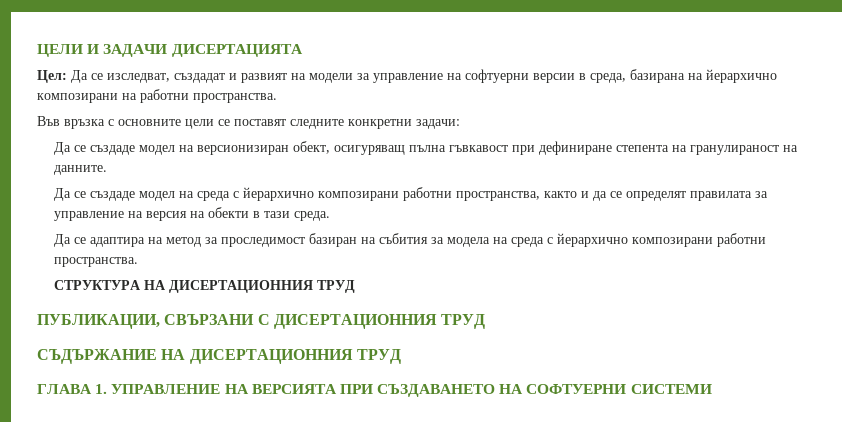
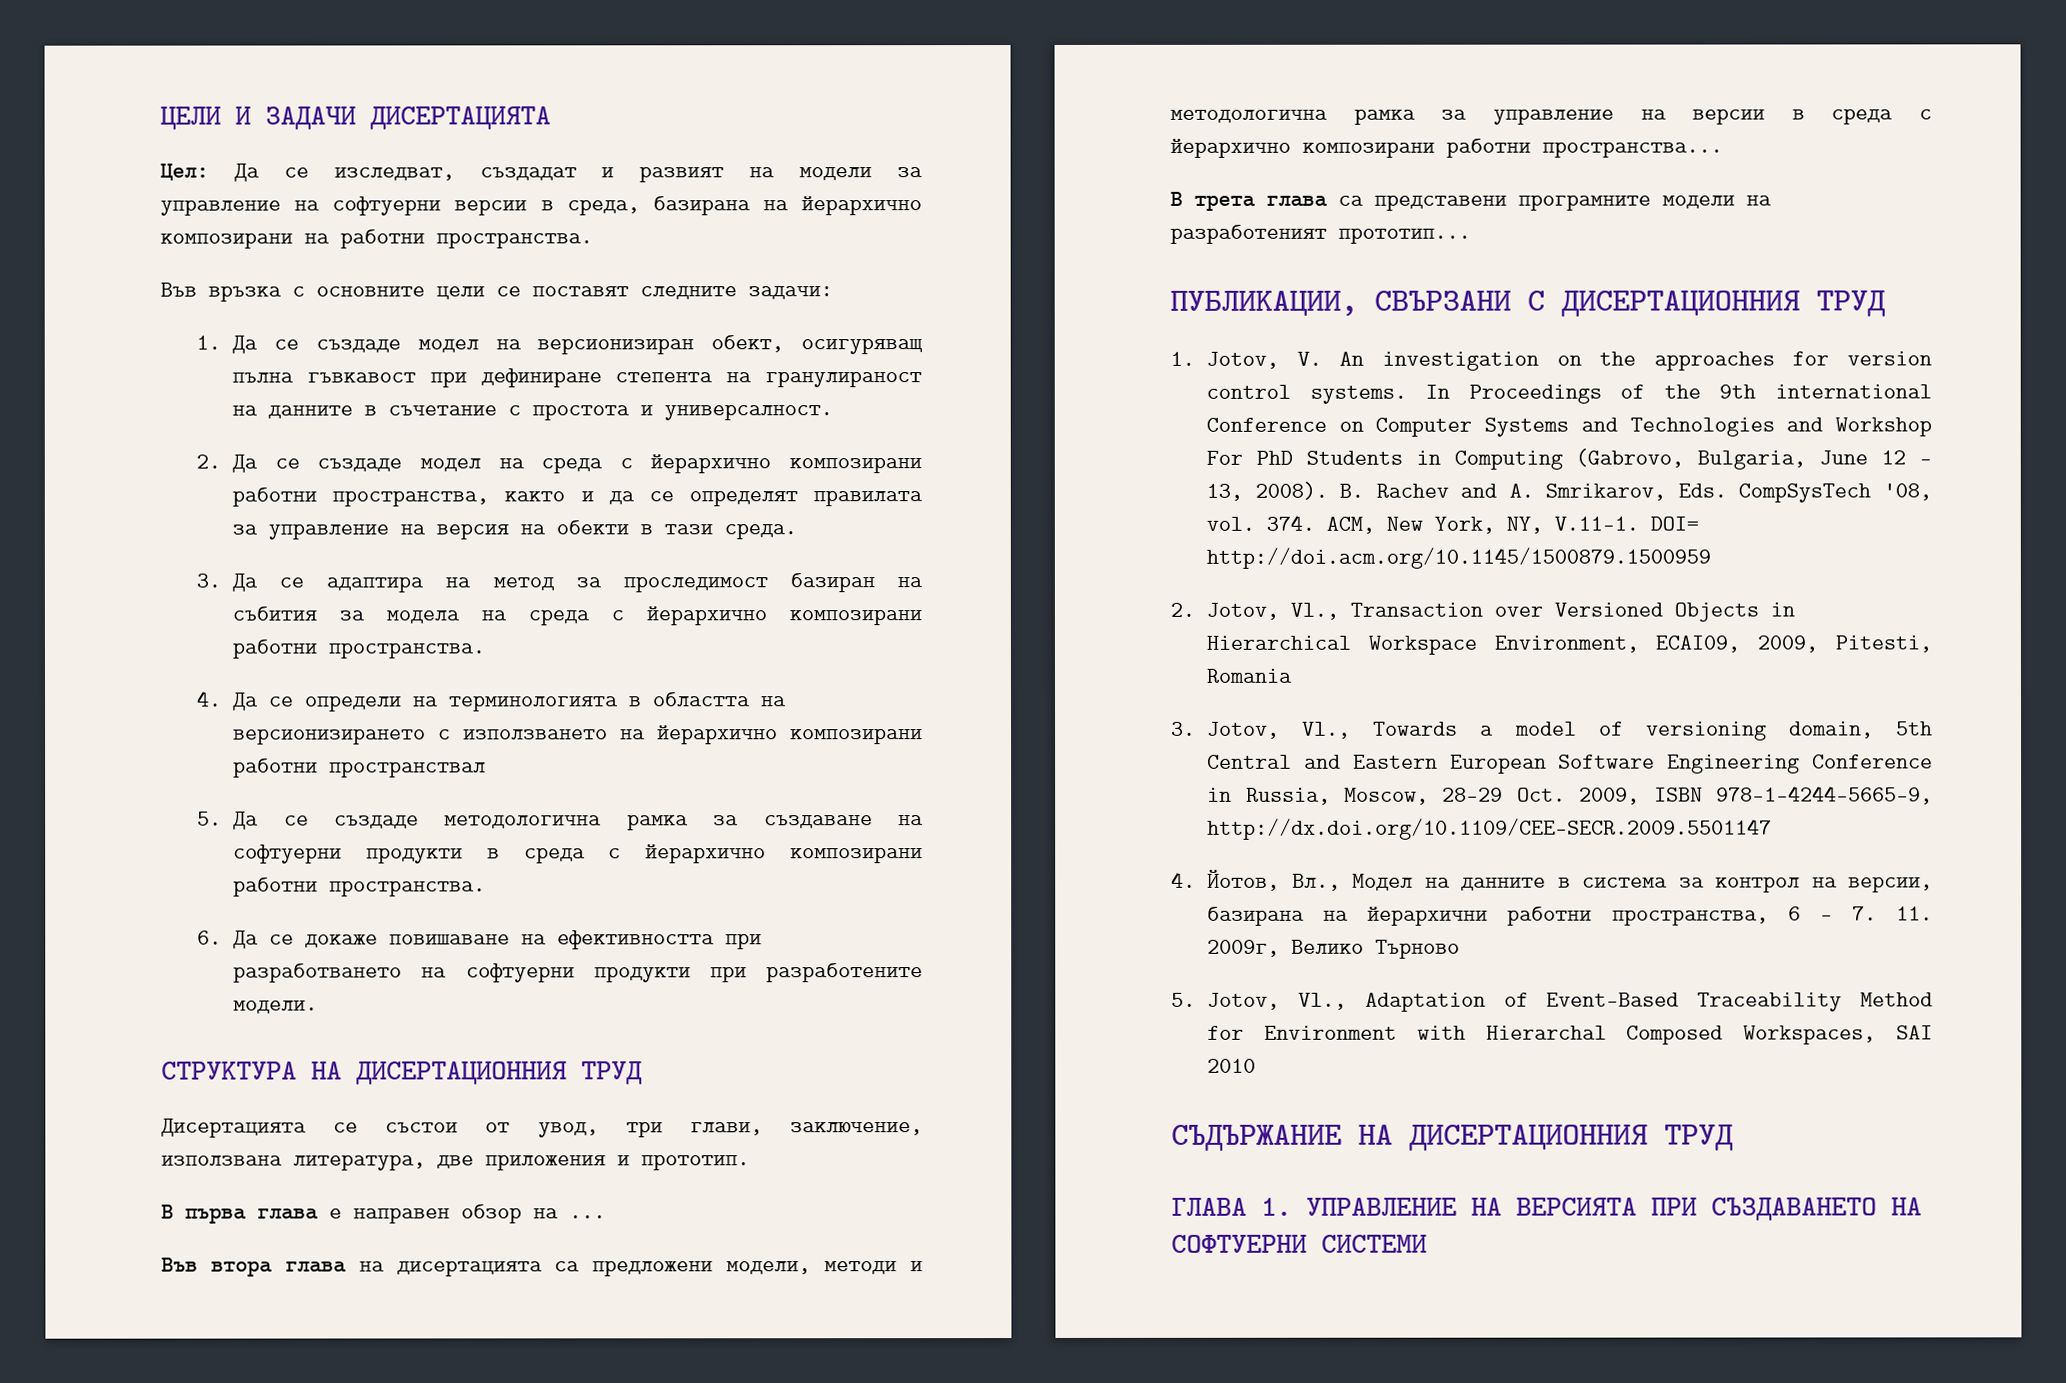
[348,119,412,129] конкретни -> (737, 293) none
(460, 124) none -> [196,335,222,350] 1.
[53,165,107,175] данните. // -> [268,404,834,421] [196,454,222,469] данните в съчетание с простота и универсалност. // 2.
(330, 216) none -> [196,573,222,588] 3.
[53,280,355,293] СТРУКТУРА НА ДИСЕРТАЦИОННИЯ ТРУД -> [196,690,788,712] [233,725,923,745] [233,758,487,778] [197,811,924,831] [233,844,923,864] [233,877,487,897] [197,930,763,950] [233,963,924,983] [233,1000,319,1014] [161,1061,642,1085] [161,1118,923,1138] [161,1154,750,1171] [161,1204,606,1224] [161,1257,924,1277] [1170,108,1932,125] [1170,138,1723,158] [1170,191,1772,211] [1170,224,1471,244] 4. Да се определи на терминологията в областта на версионизирането с използването на йерархично композирани работни пространствал // 5. Да се създаде методологична рамка за създаване на софтуерни продукти в среда с йерархично композирани работни пространства. // 6. Да се докаже повишаване на ефективността при разработването на софтуерни продукти при разработените модели. // СТРУКТУРА НА ДИСЕРТАЦИОННИЯ ТРУД // Дисертацията се състои от увод, три глави, заключение, използвана литература, две приложения и прототип. // В първа глава е направен обзор на ... // Във втора глава на дисертацията са предложени модели, методи и методологична рамка за управление на версии в среда с йерархично композирани работни пространства... // В трета глава са представени програмните модели на разработеният прототип...
(486, 321) none -> [1170,351,1932,371] [1206,384,1932,404] [1206,417,1932,437] [1206,448,1932,470] [1206,481,1933,503] [1206,514,1700,534] [1206,547,1712,569] [1170,602,1796,622] [1206,635,1932,655] [1206,668,1293,683] [1171,721,1933,741] [1207,754,1933,774] [1207,785,1933,805] [1207,818,1773,840] [1171,869,1933,893] [1207,906,1933,926] [1207,939,1461,959] [1171,992,1933,1012] [1207,1025,1933,1045] [1207,1058,1257,1073] // 1. Jotov, V. An investigation on the approaches for version control systems. In Proceedings of the 9th international Conference on Computer Systems and Technologies and Workshop For PhD Students in Computing (Gabrovo, Bulgaria, June 12 - 13, 2008). B. Rachev and A. Smrikarov, Eds. CompSysTech '08, vol. 374. ACM, New York, NY, V.11-1. DOI= http://doi.acm.org/10.1145/1500879.1500959 // 2. Jotov, Vl., Transaction over Versioned Objects in Hierarchical Workspace Environment, ECAI09, 2009, Pitesti, Romania // 3. Jotov, Vl., Towards a model of versioning domain, 5th Central and Eastern European Software Engineering Conference in Russia, Moscow, 28-29 Oct. 2009, ISBN 978-1-4244-5665-9, http://dx.doi.org/10.1109/CEE-SECR.2009.5501147 // 4. Йотов, Вл., Модел на данните в система за контрол на версии, базирана на йерархични работни пространства, 6 – 7. 11. 2009г, Велико Търново // 5. Jotov, Vl., Adaptation of Event-Based Traceability Method for Environment with Hierarchal Composed Workspaces, SAI 2010

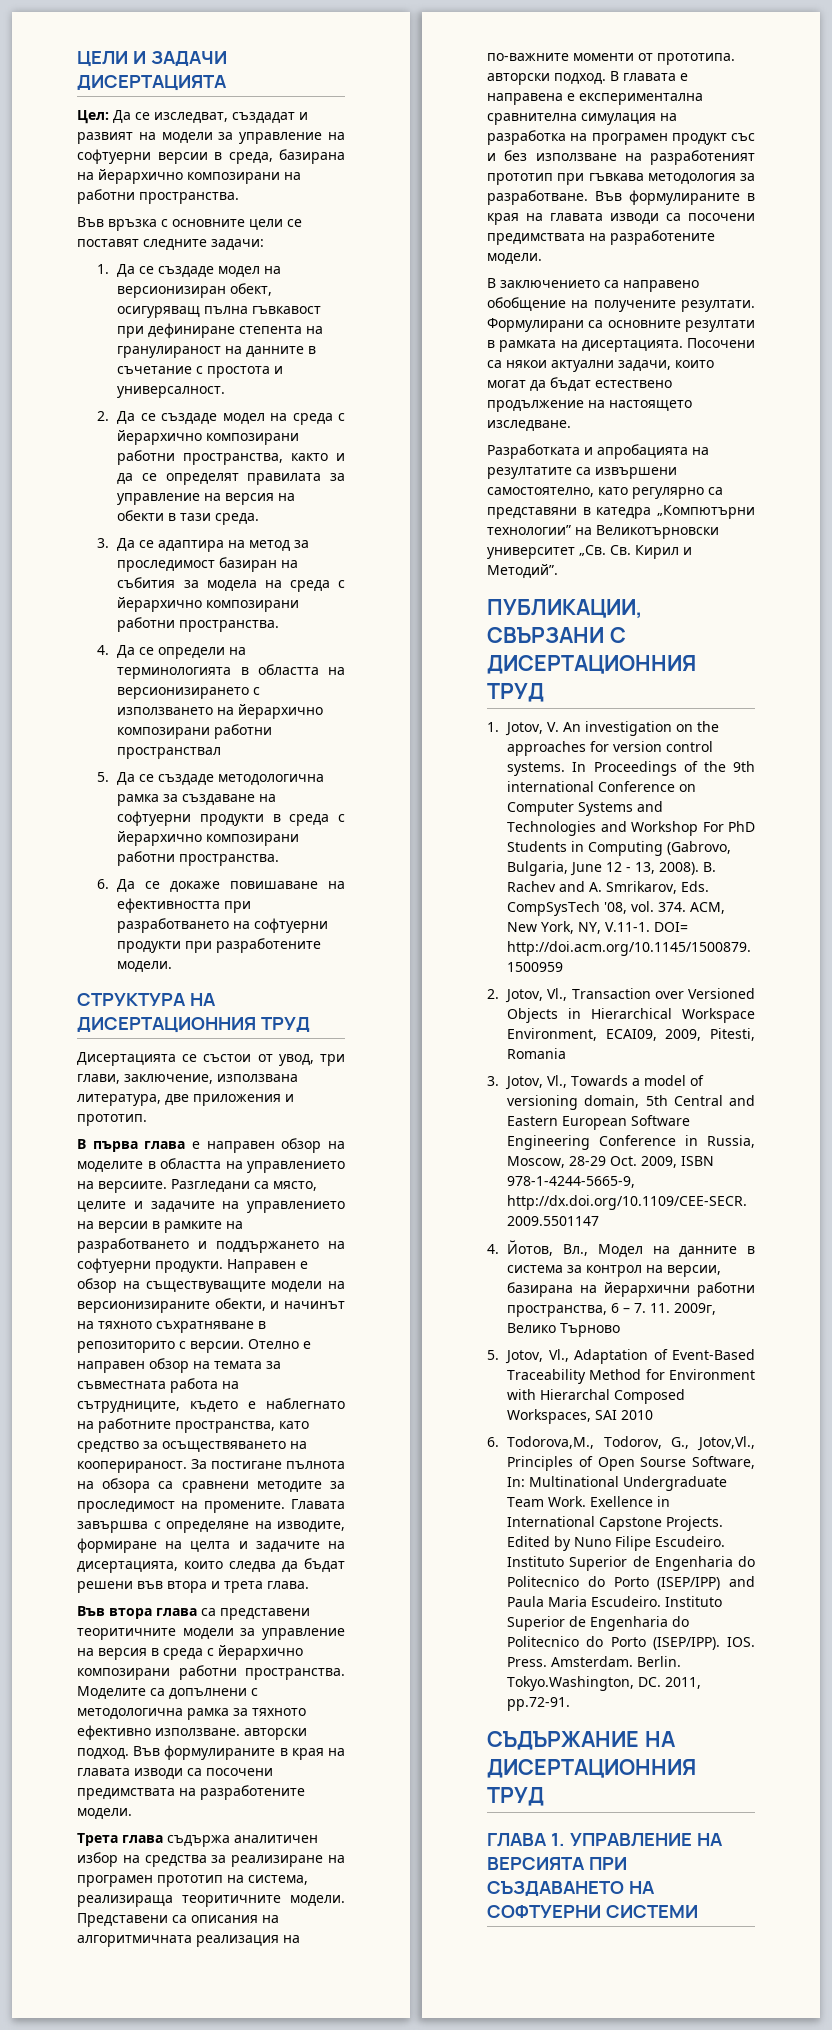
[569,1215,606,1219] [161,1257,924,1277] [1170,108,1932,125] [1170,138,1723,158] [1170,191,1772,211] [1170,224,1471,244] ... // Във втора глава на дисертацията са предложени модели, методи и методологична рамка за управление на версии в среда с йерархично композирани работни пространства... // В трета глава са представени програмните модели на разработеният прототип... -> [77,1158,345,1173] [77,1179,317,1193] [77,1201,345,1213] [77,1221,243,1233] [77,1238,345,1253] [77,1258,308,1273] [77,1278,345,1293] [77,1298,345,1313] [77,1321,266,1333] [77,1339,311,1353] [77,1358,281,1373] [77,1378,239,1393] [77,1398,345,1413] [77,1418,309,1433] [77,1441,307,1453] [77,1459,345,1473] [77,1478,345,1493] [77,1499,345,1513] [77,1521,345,1533] [77,1538,345,1553] [77,1558,345,1573] [77,1581,309,1593] [77,1606,310,1620] [77,1628,345,1640] [77,1645,303,1660] [77,1665,345,1680] [77,1686,258,1699] [77,1708,306,1720] [77,1725,307,1740] [77,1745,345,1760] [77,1768,273,1779] [77,1785,305,1800] [77,1808,132,1819] [77,1833,318,1847] [77,1852,345,1867] [77,1875,308,1887] [77,1895,345,1907] [77,1913,279,1927] [77,1935,300,1947] [487,53,735,65] [487,71,688,85] [487,93,703,105] [487,113,677,125] [487,130,755,145] [487,150,755,165] [487,173,755,185] [487,190,755,205] [487,213,755,225] [487,230,715,245] [487,253,542,264] [487,278,699,292] [487,297,755,312] [487,318,755,332] [487,338,755,352] [487,360,714,372] [487,377,672,391] [487,400,692,412] [487,420,571,431] [487,444,709,459] [487,467,677,479] [487,487,723,499] [487,505,755,519] [487,525,719,539] [487,545,692,559] [487,564,558,578] моделите в областта на управлението на версиите. Разгледани са място, целите и задачите на управлението на версии в рамките на разработването и поддържането на софтуерни продукти. Направен е обзор на съществуващите модели на версионизираните обекти, и начинът на тяхното съхратняване в репозиторито с версии. Отелно е направен обзор на темата за съвместната работа на сътрудниците, където е наблегнато на работните пространства, като средство за осъществяването на кооперираност. За постигане пълнота на обзора са сравнени методите за проследимост на промените. Главата завършва с определяне на изводите, формиране на целта и задачите на дисертацията, които следва да бъдат решени във втора и трета глава. // Във втора глава са представени теоритичните модели за управление на версия в среда с йерархично композирани работни пространства. Моделите са допълнени с методологична рамка за тяхното ефективно използване. авторски подход. Във формулираните в края на главата изводи са посочени предимствата на разработените модели. // Трета глава съдържа аналитичен избор на средства за реализиране на програмен прототип на система, реализираща теоритичните модели. Представени са описания на алгоритмичната реализация на по-важните моменти от прототипа. авторски подход. В главата е направена е експериментална сравнителна симулация на разработка на програмен продукт със и без използване на разработеният прототип при гъвкава методология за разработване. Във формулираните в края на главата изводи са посочени предимствата на разработените модели. // В заключението са направено обобщение на получените резултати. Формулирани са основните резултати в рамката на дисертацията. Посочени са някои актуални задачи, които могат да бъдат естествено продължение на настоящето изследване. // Разработката и апробацията на резултатите са извършени самостоятелно, като регулярно са представяни в катедра „Компютърни технологии” на Великотърновски университет „Св. Св. Кирил и Методий”.
(1257, 1065) none -> [487,1436,755,1451] [507,1456,755,1471] [507,1476,728,1491] [507,1496,671,1507] [507,1516,724,1531] [507,1536,726,1551] [507,1556,755,1571] [507,1576,755,1590] [507,1596,723,1607] [507,1616,690,1631] [507,1636,755,1650] [507,1656,682,1667] [507,1676,702,1691] [507,1697,571,1711] // 6. Todorova,M., Todorov, G., Jotov,Vl., Principles of Open Sourse Software, In: Multinational Undergraduate Team Work. Exellence in International Capstone Projects. Edited by Nuno Filipe Escudeiro. Instituto Superior de Engenharia do Politecnico do Porto (ISEP/IPP) and Paula Maria Escudeiro. Instituto Superior de Engenharia do Politecnico do Porto (ISEP/IPP). IOS. Press. Amsterdam. Berlin. Tokyo.Washington, DC. 2011, pp.72-91.

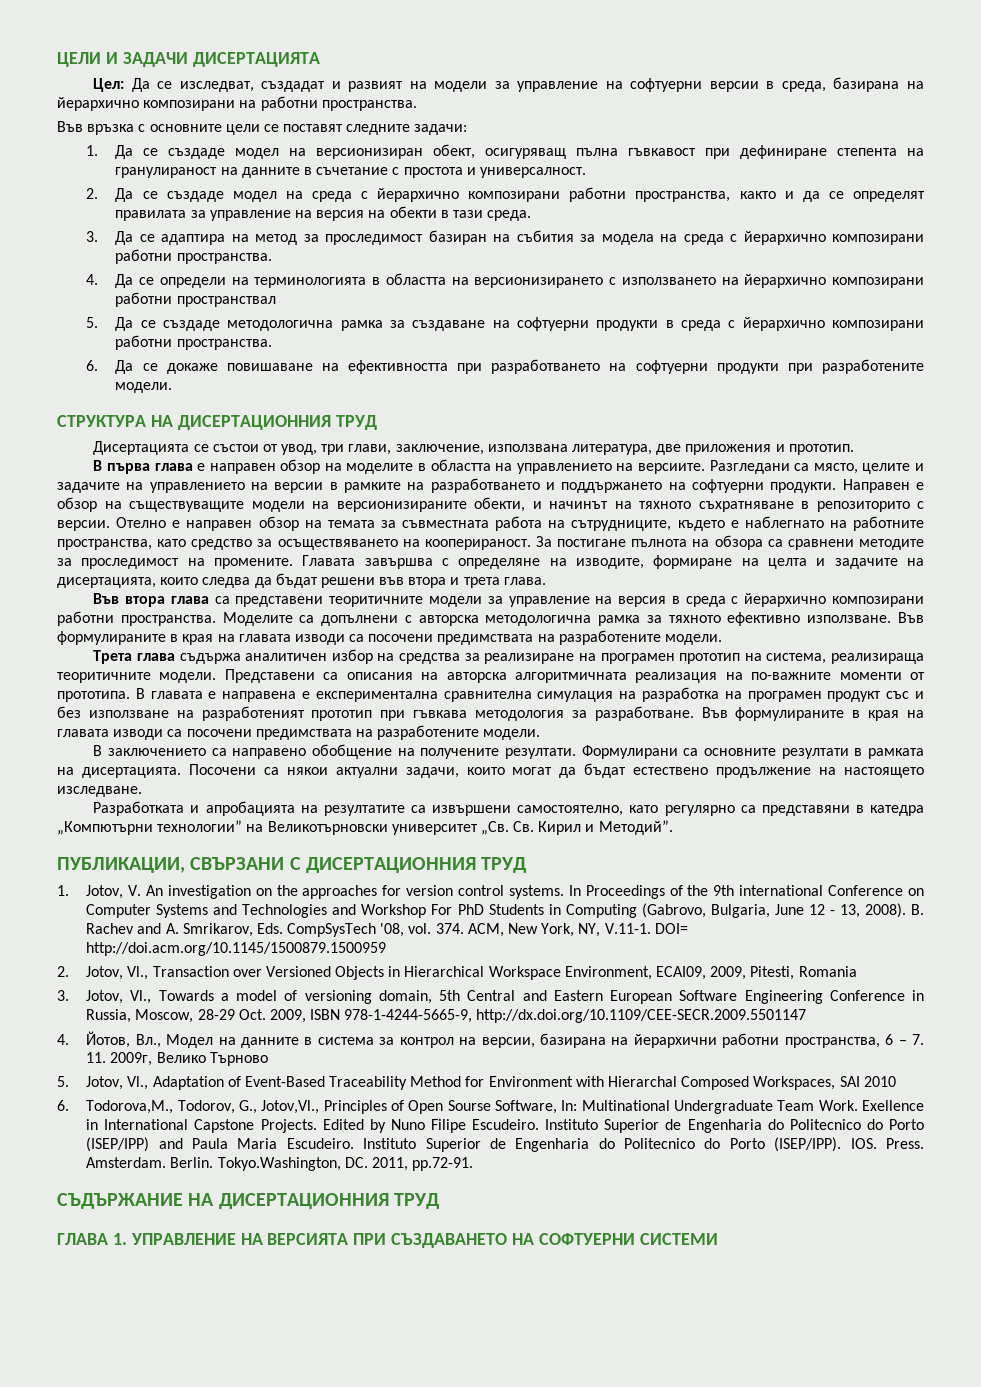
(258, 1692) none -> [418,615,479,626] авторска
[244,1728,307,1740] [77,1748,129,1759] авторски подход. -> (892, 619) none
(279, 1919) none -> [446,672,507,683] авторска
[487,73,606,85] авторски подход. -> (130, 696) none

